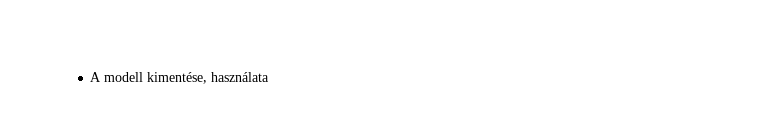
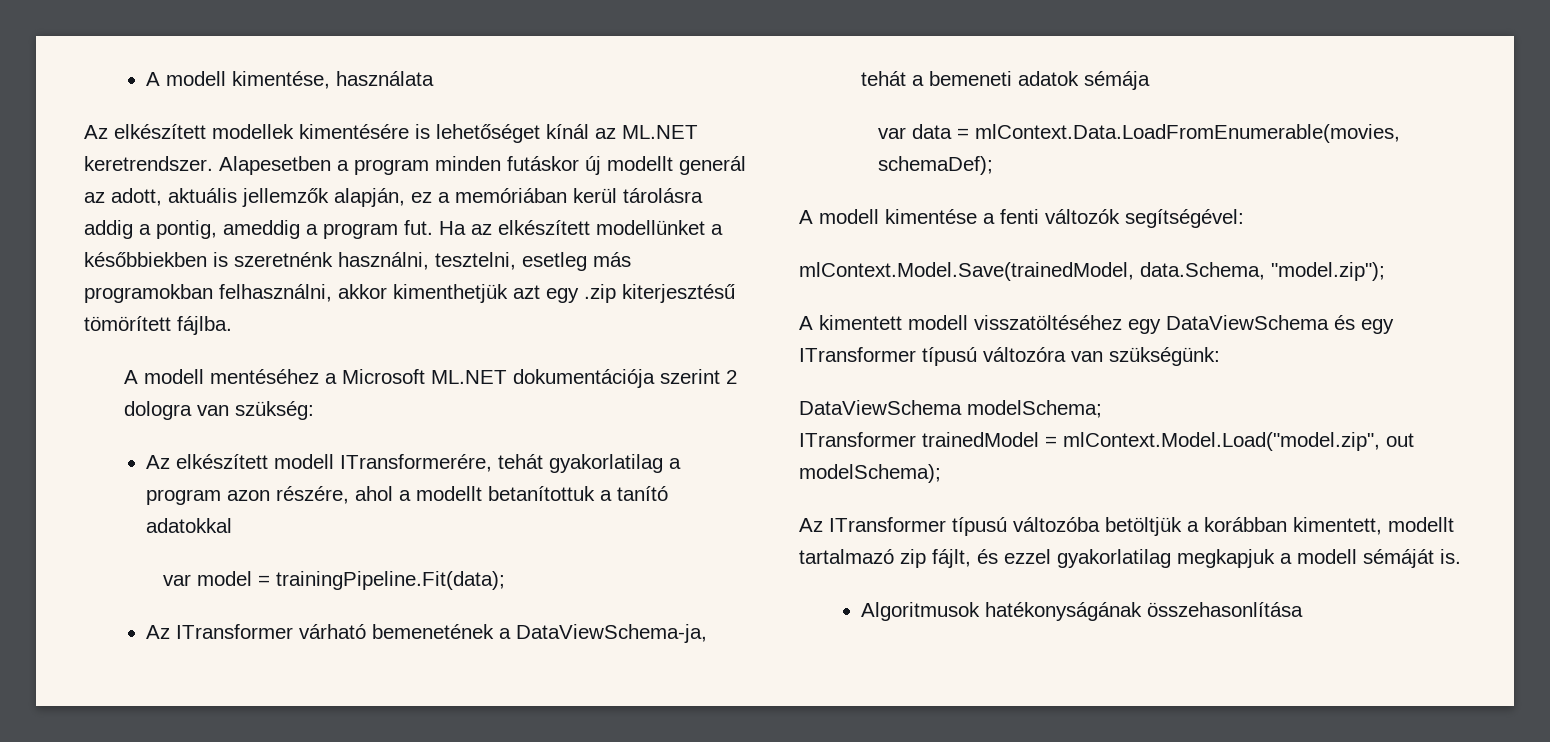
(270, 77) none -> [84,124,698,143] [84,156,746,175] [84,188,703,207] [84,220,723,239] [84,252,631,271] [84,284,735,303] [84,316,232,335] [123,369,737,388] [123,401,314,420] [146,454,682,473] [146,486,669,505] [146,518,233,533] [163,571,506,590] [146,624,708,643] [861,71,1151,90] [878,124,1401,143] [878,156,994,175] [799,209,1244,228] [799,262,1385,281] [799,315,1394,334] [799,347,1220,366] [799,400,1102,418] [799,432,1414,451] [799,464,941,483] [799,517,1454,536] [799,549,1461,568] [861,602,1304,621] // Az elkészített modellek kimentésére is lehetőséget kínál az ML.NET keretrendszer. Alapesetben a program minden futáskor új modellt generál az adott, aktuális jellemzők alapján, ez a memóriában kerül tárolásra addig a pontig, ameddig a program fut. Ha az elkészített modellünket a későbbiekben is szeretnénk használni, tesztelni, esetleg más programokban felhasználni, akkor kimenthetjük azt egy .zip kiterjesztésű tömörített fájlba. // A modell mentéséhez a Microsoft ML.NET dokumentációja szerint 2 dologra van szükség: // Az elkészített modell ITransformerére, tehát gyakorlatilag a program azon részére, ahol a modellt betanítottuk a tanító adatokkal // var model = trainingPipeline.Fit(data); // Az ITransformer várható bemenetének a DataViewSchema-ja, tehát a bemeneti adatok sémája // var data = mlContext.Data.LoadFromEnumerable(movies, schemaDef); // A modell kimentése a fenti változók segítségével: // mlContext.Model.Save(trainedModel, data.Schema, "model.zip"); // A kimentett modell visszatöltéséhez egy DataViewSchema és egy ITransformer típusú változóra van szükségünk: // DataViewSchema modelSchema; // ITransformer trainedModel = mlContext.Model.Load("model.zip", out modelSchema); // Az ITransformer típusú változóba betöltjük a korábban kimentett, modellt tartalmazó zip fájlt, és ezzel gyakorlatilag megkapjuk a modell sémáját is. // Algoritmusok hatékonyságának összehasonlítása

